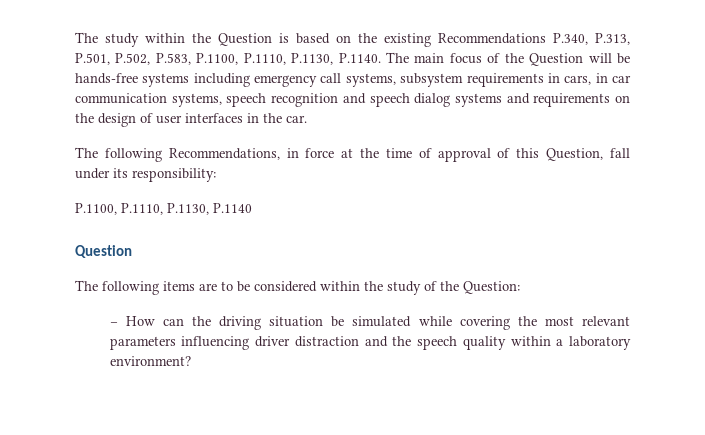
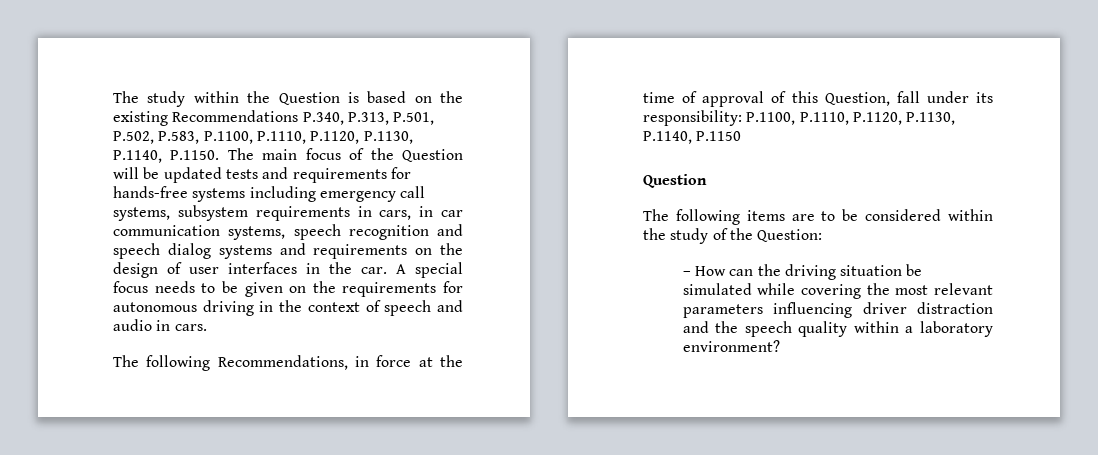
[291,53,381,65] P.1130, P.1140. -> [310,131,413,144] [113,150,220,163] P.1120, P.1130, P.1140, P.1150.
(631, 58) none -> [163,167,411,183] updated tests and requirements for
(307, 119) none -> [396,262,463,278] [113,281,463,297] [113,300,464,316] [113,319,207,331] A special focus needs to be given on the requirements for autonomous driving in the context of speech and audio in cars.
[75,203,252,215] // P.1100, P.1110, P.1130, P.1140 -> [746,112,956,125] [643,131,742,144] P.1100, P.1110, P.1120, P.1130, P.1140, P.1150

